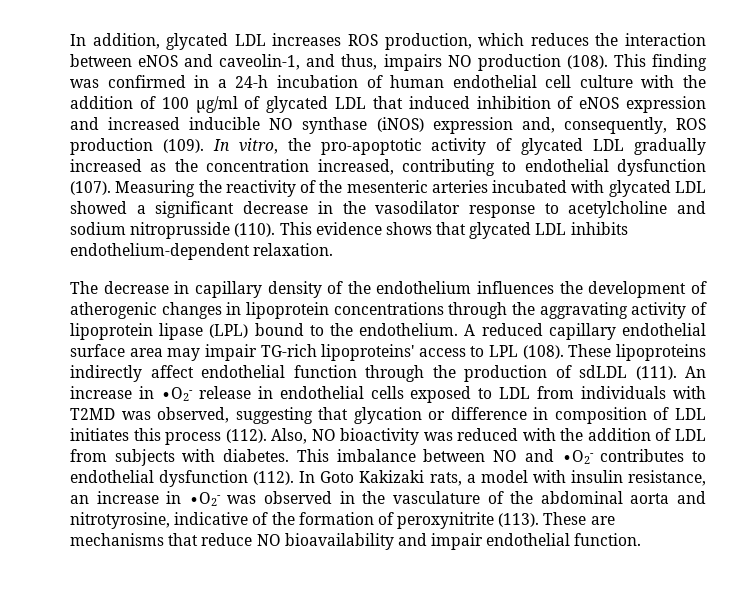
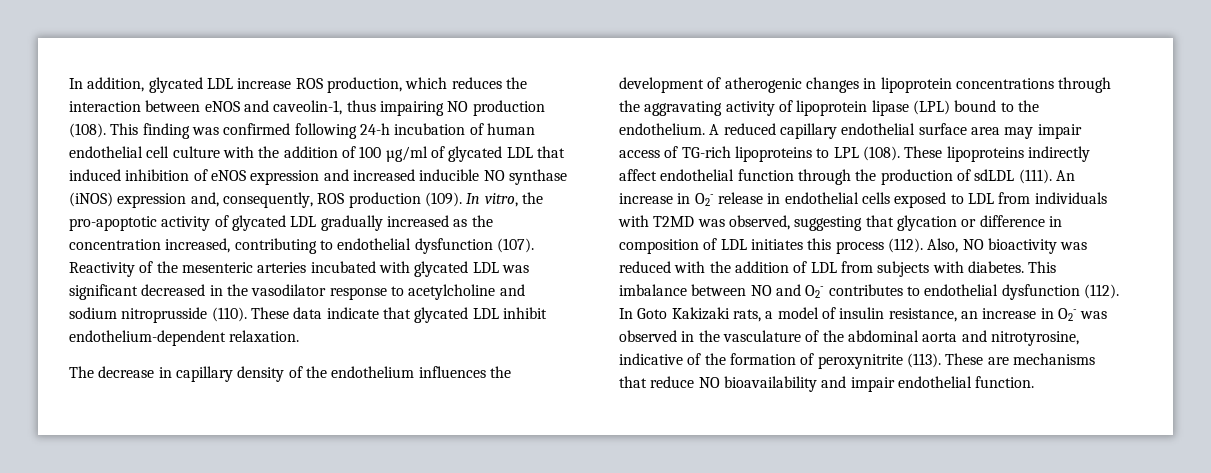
[272,33,342,46] increases -> [237,78,292,89] increase
[306,54,442,71] and thus, impairs -> [346,100,444,116] thus impairing
[194,75,227,88] in a -> [294,123,357,139] following
[115,180,296,197] Measuring the reactivity -> [69,262,135,277] Reactivity
[70,201,309,218] showed a significant decrease -> [501,265,529,273] [69,284,206,300] was significant decreased
[279,222,432,235] This evidence shows -> [250,307,379,319] These data indicate
[570,222,628,235] inhibits -> [502,307,547,319] inhibit
[260,344,466,361] TG-rich lipoproteins' access -> [619,146,812,162] access of TG-rich lipoproteins
[160,387,193,401] ∙O2- -> [694,193,714,206] O2-
[561,450,594,464] ∙O2- -> [805,285,825,298] O2-
[532,470,566,483] with -> [821,307,836,319] of
[188,492,221,506] ∙O2- -> [1057,308,1077,321] O2-

